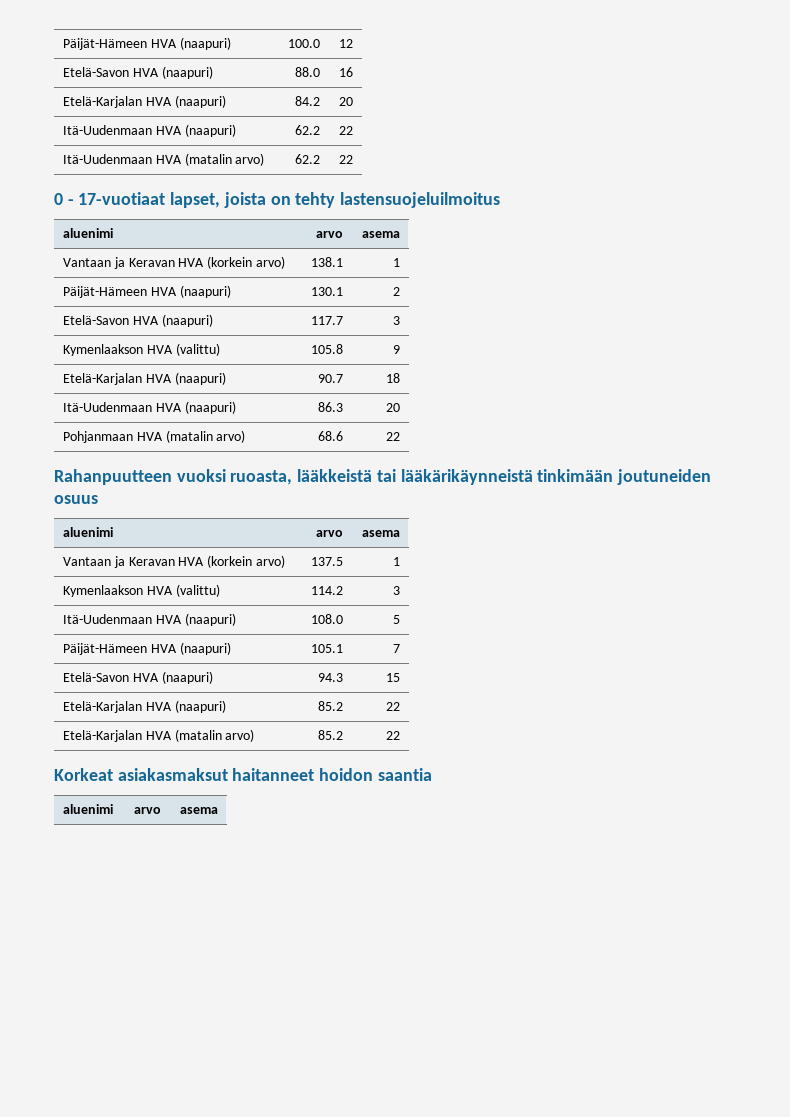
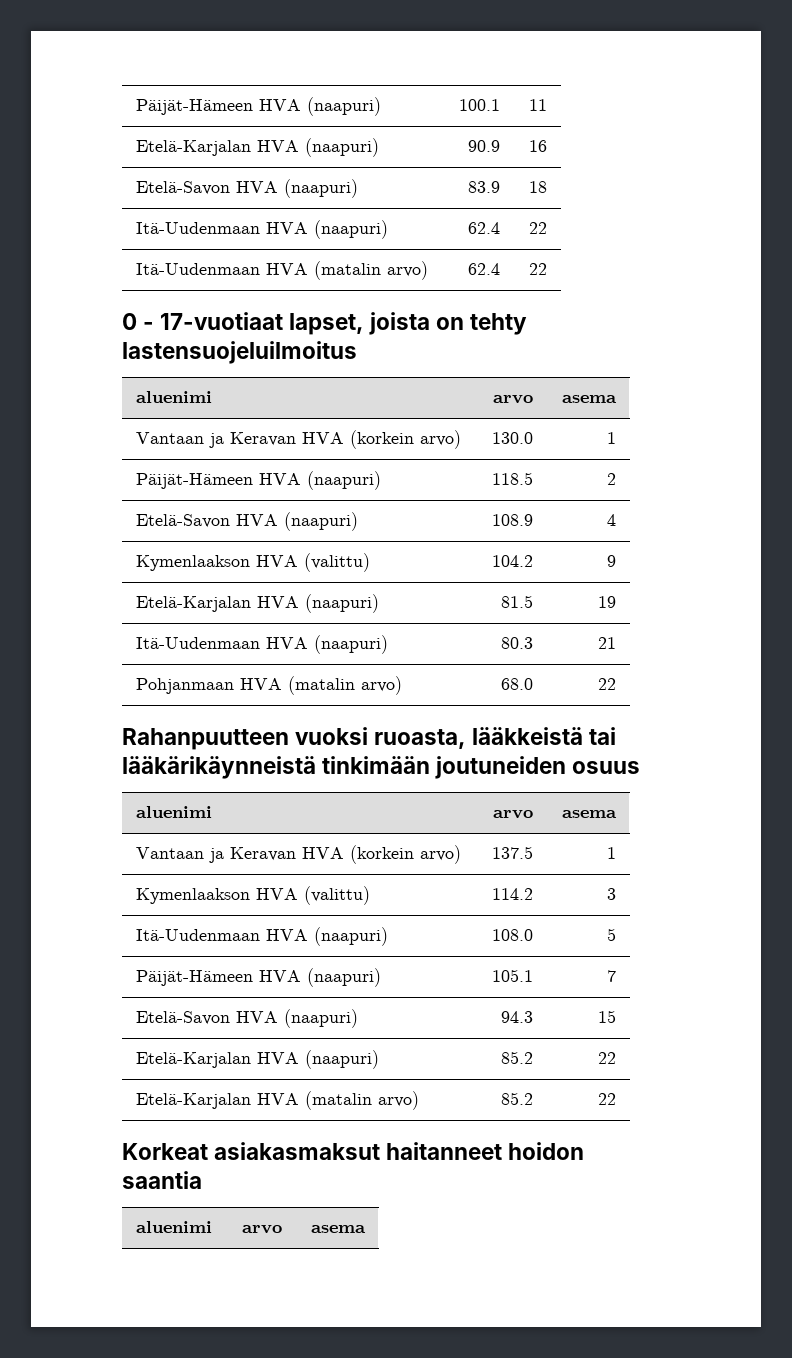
[63,37,231,50] [287,39,320,48] [338,39,353,48] [63,66,213,79] [294,67,320,77] [338,67,353,77] [63,95,226,108] [294,96,320,106] [338,97,353,106] [63,124,236,137] [294,125,320,135] Päijät-Hämeen HVA (naapuri) | 100.0 | 12 // Etelä-Savon HVA (naapuri) | 88.0 | 16 // Etelä-Karjalan HVA (naapuri) | 84.2 | 20 // Itä-Uudenmaan HVA (naapuri) | 62.2 -> [135,97,381,116] [459,99,501,111] [529,99,548,111] [135,138,379,157] [468,140,501,152] [529,140,548,152] [135,179,358,198] [468,181,501,193] [529,181,548,193] [135,220,388,239] [468,222,501,234] Päijät-Hämeen HVA (naapuri) | 100.1 | 11 // Etelä-Karjalan HVA (naapuri) | 90.9 | 16 // Etelä-Savon HVA (naapuri) | 83.9 | 18 // Itä-Uudenmaan HVA (naapuri) | 62.4
[294,154,320,164] 62.2 -> [468,263,501,275] 62.4
[310,257,343,267] 138.1 -> [492,432,534,444] 130.0
[310,287,343,296] 130.1 -> [492,472,534,485] 118.5
[310,316,343,325] [392,316,400,325] [63,343,220,356] [310,344,343,354] 117.7 | 3 // Kymenlaakson HVA (valittu) | 105.8 -> [492,514,534,526] [607,514,617,526] [135,553,370,572] [492,555,534,567] 108.9 | 4 // Kymenlaakson HVA (valittu) | 104.2
[317,374,343,383] [385,373,400,383] [63,401,236,414] [317,402,343,412] [385,403,400,412] 90.7 | 18 // Itä-Uudenmaan HVA (naapuri) | 86.3 | 20 -> [501,595,534,608] [598,596,617,608] [135,635,388,654] [501,637,534,649] [598,637,617,649] 81.5 | 19 // Itä-Uudenmaan HVA (naapuri) | 80.3 | 21
[317,431,343,441] 68.6 -> [501,678,534,690] 68.0

